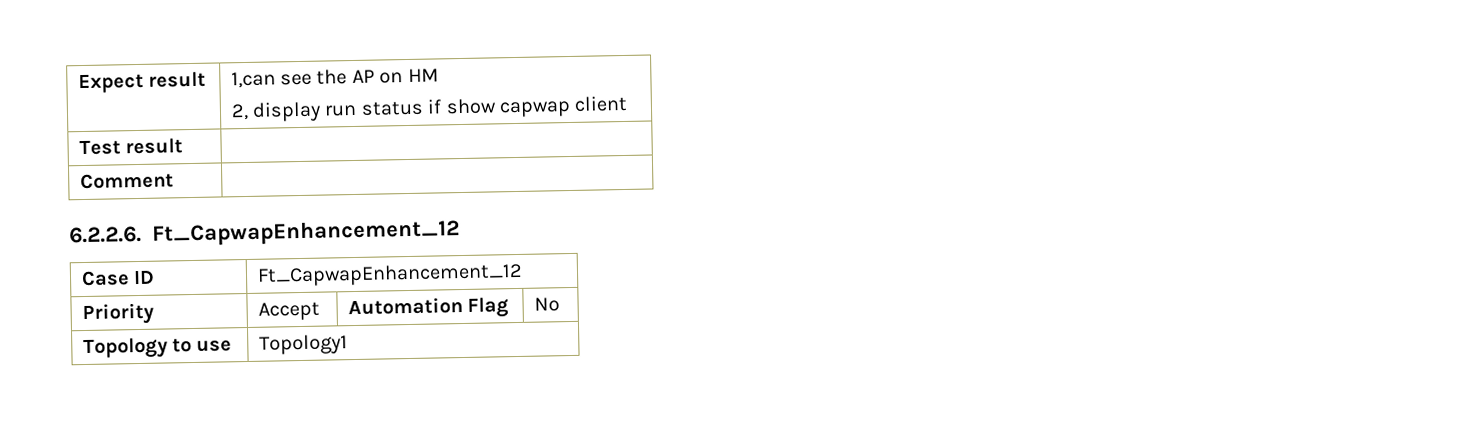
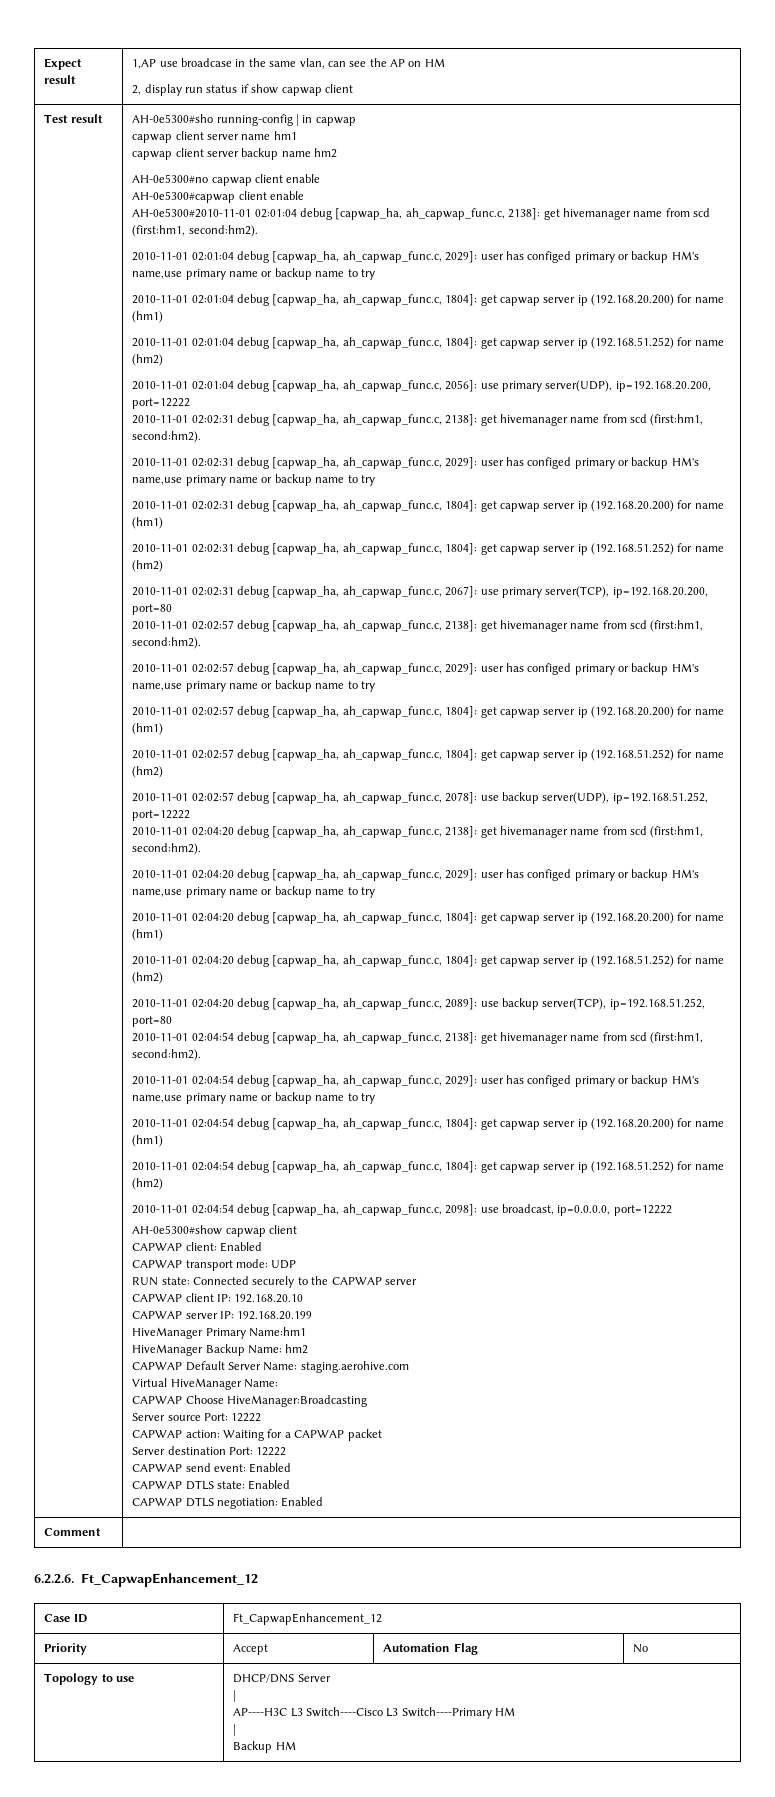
[230,71,276,89] 1,can -> [132,58,346,69] 1,AP use broadcase in the same vlan, can
(183, 146) none -> [132,114,356,126] [132,131,297,143] [132,148,338,160] [132,174,321,186] [132,191,305,203] [132,208,711,220] [132,225,258,237] [132,251,699,263] [132,268,375,280] [132,294,724,306] [132,311,164,323] [132,337,724,349] [132,354,164,366] [132,380,711,392] [132,398,191,409] [132,414,704,426] [132,431,202,443] [132,457,699,469] [132,474,375,486] [132,500,724,512] [132,517,164,529] [132,543,724,555] [132,560,164,572] [132,586,708,598] [132,604,173,615] [132,620,704,632] [132,637,202,649] [132,663,699,675] [132,680,375,692] [132,706,724,718] [132,723,164,735] [132,749,724,761] [132,766,164,778] [132,792,708,804] [132,810,191,821] [132,826,704,838] [132,843,202,855] [132,869,699,881] [132,886,375,898] [132,912,724,924] [132,929,164,941] [132,955,724,967] [132,972,164,984] [132,998,705,1010] [132,1016,173,1027] [132,1032,704,1044] [132,1049,202,1061] [132,1075,699,1087] [132,1092,375,1104] [132,1118,724,1130] [132,1135,164,1147] [132,1161,724,1173] [132,1178,164,1190] [132,1204,672,1216] [132,1225,298,1237] [132,1242,263,1252] [132,1259,297,1271] [132,1276,417,1288] [132,1293,304,1303] [132,1311,313,1320] [132,1327,307,1339] [132,1344,309,1356] [132,1361,409,1373] [132,1378,279,1390] [132,1395,368,1407] [132,1413,262,1422] [132,1429,382,1441] [132,1446,287,1456] [132,1463,292,1473] [132,1480,291,1490] [132,1497,324,1509] AH-0e5300#sho running-config | in capwap // capwap client server name hm1 // capwap client server backup name hm2 // AH-0e5300#no capwap client enable // AH-0e5300#capwap client enable // AH-0e5300#2010-11-01 02:01:04 debug [capwap_ha, ah_capwap_func.c, 2138]: get hivemanager name from scd (first:hm1, second:hm2). // 2010-11-01 02:01:04 debug [capwap_ha, ah_capwap_func.c, 2029]: user has configed primary or backup HM's name,use primary name or backup name to try // 2010-11-01 02:01:04 debug [capwap_ha, ah_capwap_func.c, 1804]: get capwap server ip (192.168.20.200) for name (hm1) // 2010-11-01 02:01:04 debug [capwap_ha, ah_capwap_func.c, 1804]: get capwap server ip (192.168.51.252) for name (hm2) // 2010-11-01 02:01:04 debug [capwap_ha, ah_capwap_func.c, 2056]: use primary server(UDP), ip=192.168.20.200, port=12222 // 2010-11-01 02:02:31 debug [capwap_ha, ah_capwap_func.c, 2138]: get hivemanager name from scd (first:hm1, second:hm2). // 2010-11-01 02:02:31 debug [capwap_ha, ah_capwap_func.c, 2029]: user has configed primary or backup HM's name,use primary name or backup name to try // 2010-11-01 02:02:31 debug [capwap_ha, ah_capwap_func.c, 1804]: get capwap server ip (192.168.20.200) for name (hm1) // 2010-11-01 02:02:31 debug [capwap_ha, ah_capwap_func.c, 1804]: get capwap server ip (192.168.51.252) for name (hm2) // 2010-11-01 02:02:31 debug [capwap_ha, ah_capwap_func.c, 2067]: use primary server(TCP), ip=192.168.20.200, port=80 // 2010-11-01 02:02:57 debug [capwap_ha, ah_capwap_func.c, 2138]: get hivemanager name from scd (first:hm1, second:hm2). // 2010-11-01 02:02:57 debug [capwap_ha, ah_capwap_func.c, 2029]: user has configed primary or backup HM's name,use primary name or backup name to try // 2010-11-01 02:02:57 debug [capwap_ha, ah_capwap_func.c, 1804]: get capwap server ip (192.168.20.200) for name (hm1) // 2010-11-01 02:02:57 debug [capwap_ha, ah_capwap_func.c, 1804]: get capwap server ip (192.168.51.252) for name (hm2) // 2010-11-01 02:02:57 debug [capwap_ha, ah_capwap_func.c, 2078]: use backup server(UDP), ip=192.168.51.252, port=12222 // 2010-11-01 02:04:20 debug [capwap_ha, ah_capwap_func.c, 2138]: get hivemanager name from scd (first:hm1, second:hm2). // 2010-11-01 02:04:20 debug [capwap_ha, ah_capwap_func.c, 2029]: user has configed primary or backup HM's name,use primary name or backup name to try // 2010-11-01 02:04:20 debug [capwap_ha, ah_capwap_func.c, 1804]: get capwap server ip (192.168.20.200) for name (hm1) // 2010-11-01 02:04:20 debug [capwap_ha, ah_capwap_func.c, 1804]: get capwap server ip (192.168.51.252) for name (hm2) // 2010-11-01 02:04:20 debug [capwap_ha, ah_capwap_func.c, 2089]: use backup server(TCP), ip=192.168.51.252, port=80 // 2010-11-01 02:04:54 debug [capwap_ha, ah_capwap_func.c, 2138]: get hivemanager name from scd (first:hm1, second:hm2). // 2010-11-01 02:04:54 debug [capwap_ha, ah_capwap_func.c, 2029]: user has configed primary or backup HM's name,use primary name or backup name to try // 2010-11-01 02:04:54 debug [capwap_ha, ah_capwap_func.c, 1804]: get capwap server ip (192.168.20.200) for name (hm1) // 2010-11-01 02:04:54 debug [capwap_ha, ah_capwap_func.c, 1804]: get capwap server ip (192.168.51.252) for name (hm2) // 2010-11-01 02:04:54 debug [capwap_ha, ah_capwap_func.c, 2098]: use broadcast, ip=0.0.0.0, port=12222 // AH-0e5300#show capwap client // CAPWAP client: Enabled // CAPWAP transport mode: UDP // RUN state: Connected securely to the CAPWAP server // CAPWAP client IP: 192.168.20.10 // CAPWAP server IP: 192.168.20.199 // HiveManager Primary Name:hm1 // HiveManager Backup Name: hm2 // CAPWAP Default Server Name: staging.aerohive.com // Virtual HiveManager Name: // CAPWAP Choose HiveManager:Broadcasting // Server source Port: 12222 // CAPWAP action: Waiting for a CAPWAP packet // Server destination Port: 12222 // CAPWAP send event: Enabled // CAPWAP DTLS state: Enabled // CAPWAP DTLS negotiation: Enabled
[258,334,348,355] Topology1 -> [233,1674,331,1683] [233,1690,237,1702] [233,1707,516,1719] [233,1724,237,1736] [233,1741,296,1753] DHCP/DNS Server // | // AP----H3C L3 Switch----Cisco L3 Switch----Primary HM // | // Backup HM

